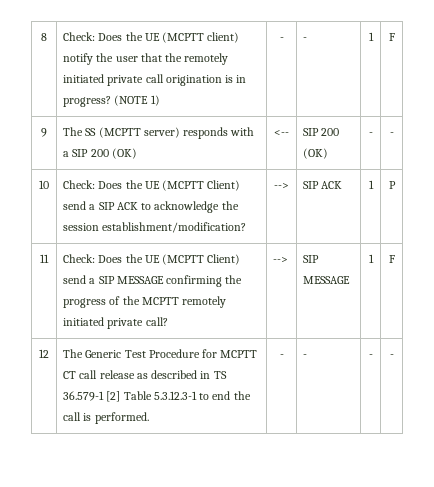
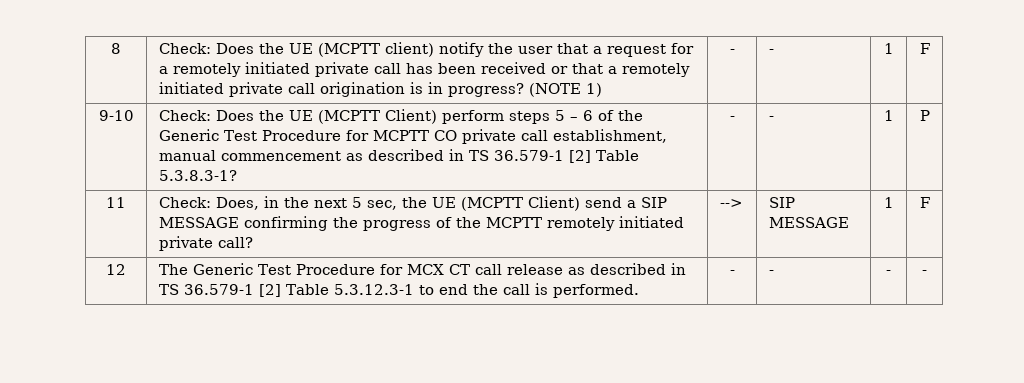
[165,53,183,62] the -> [592,43,694,57] [158,62,617,77] a request for a remotely initiated private call has been received or that a
[41,128,47,137] [63,127,255,139] [63,148,137,159] [274,130,289,136] [303,128,340,136] [303,148,329,159] [368,132,373,136] [389,132,394,136] [39,180,49,189] [63,180,241,191] [63,201,239,213] [63,222,247,233] [274,183,289,189] [303,181,343,189] [368,180,374,189] [388,181,396,189] [40,254,49,263] [63,254,123,263] 9 | The SS (MCPTT server) responds with a SIP 200 (OK) | <-- | SIP 200 (OK) | - | - // 10 | Check: Does the UE (MCPTT Client) send a SIP ACK to acknowledge the session establishment/modification? | --> | SIP ACK | 1 | P // 11 | Check: Does -> [98,110,134,121] [158,109,643,124] [158,129,667,144] [158,149,639,163] [158,170,237,181] [729,116,735,121] [768,116,774,121] [883,110,894,121] [919,110,930,121] [106,197,126,208] [158,196,397,210] 9-10 | Check: Does the UE (MCPTT Client) perform steps 5 – 6 of the Generic Test Procedure for MCPTT CO private call establishment, manual commencement as described in TS 36.579-1 [2] Table 5.3.8.3-1? | - | - | 1 | P // 11 | Check: Does, in the next 5 sec,
[220,350,258,358] MCPTT -> [406,264,444,275] MCX

